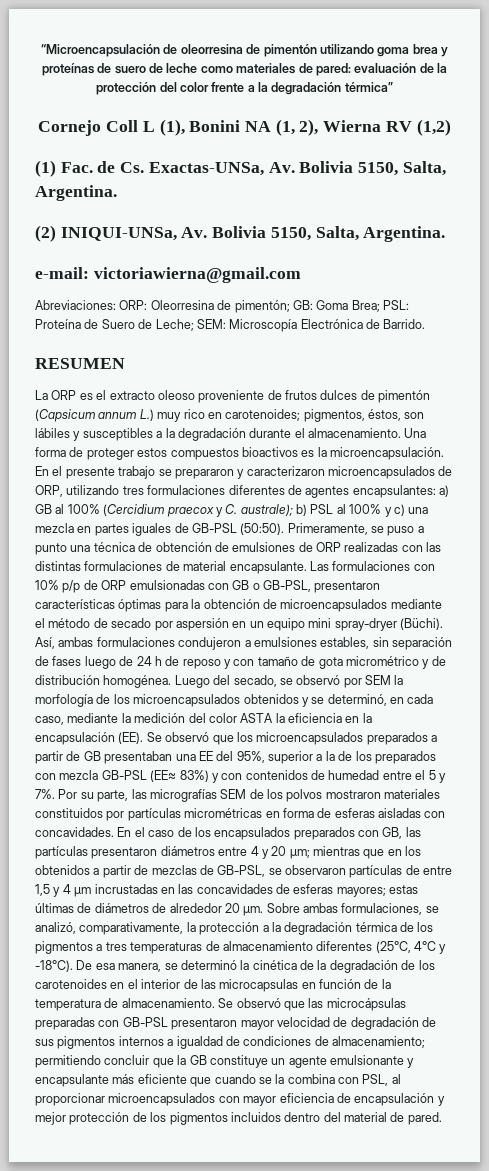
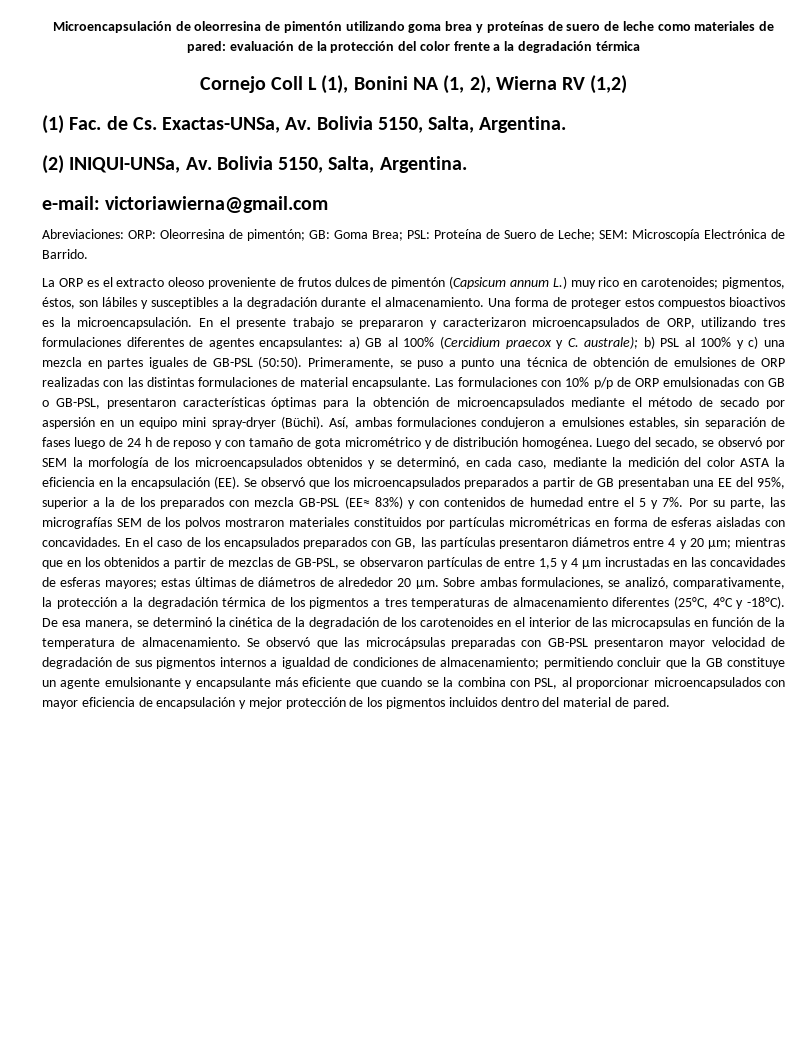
[41,44,160,57] “Microencapsulación -> [52,21,172,33] Microencapsulación
[344,82,393,92] térmica” -> [595,41,640,51] térmica
[35,358,125,369] // RESUMEN -> (88, 254) none

